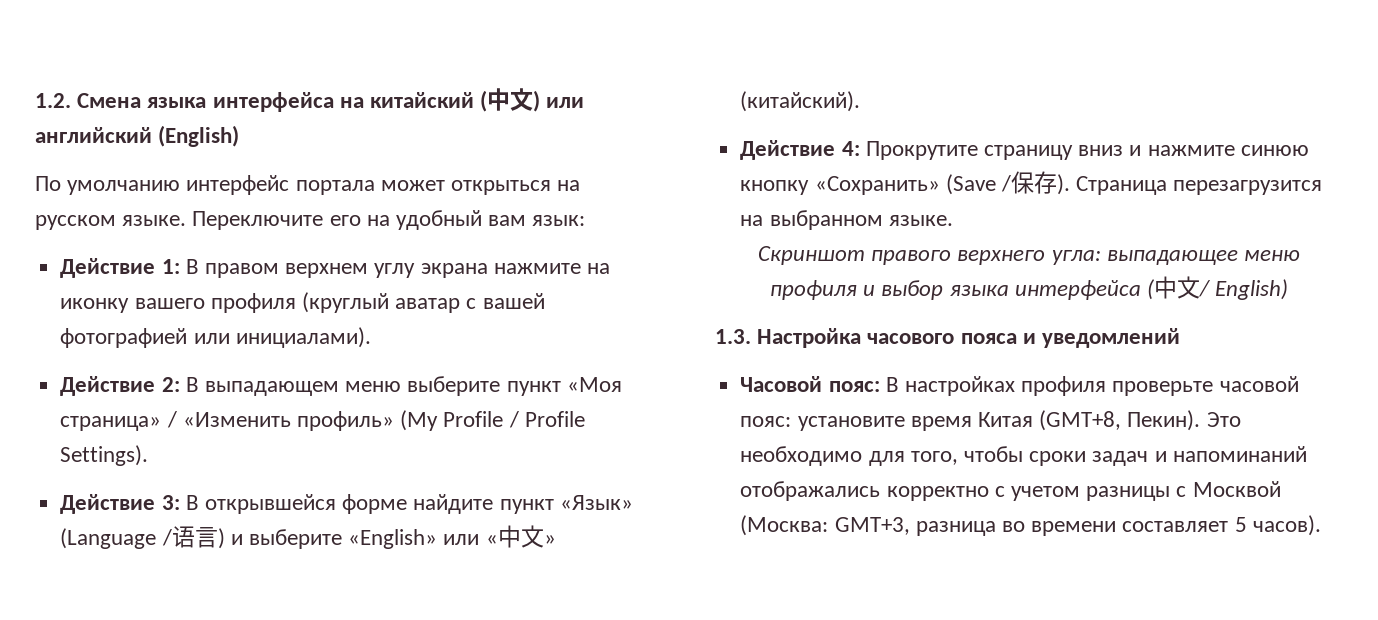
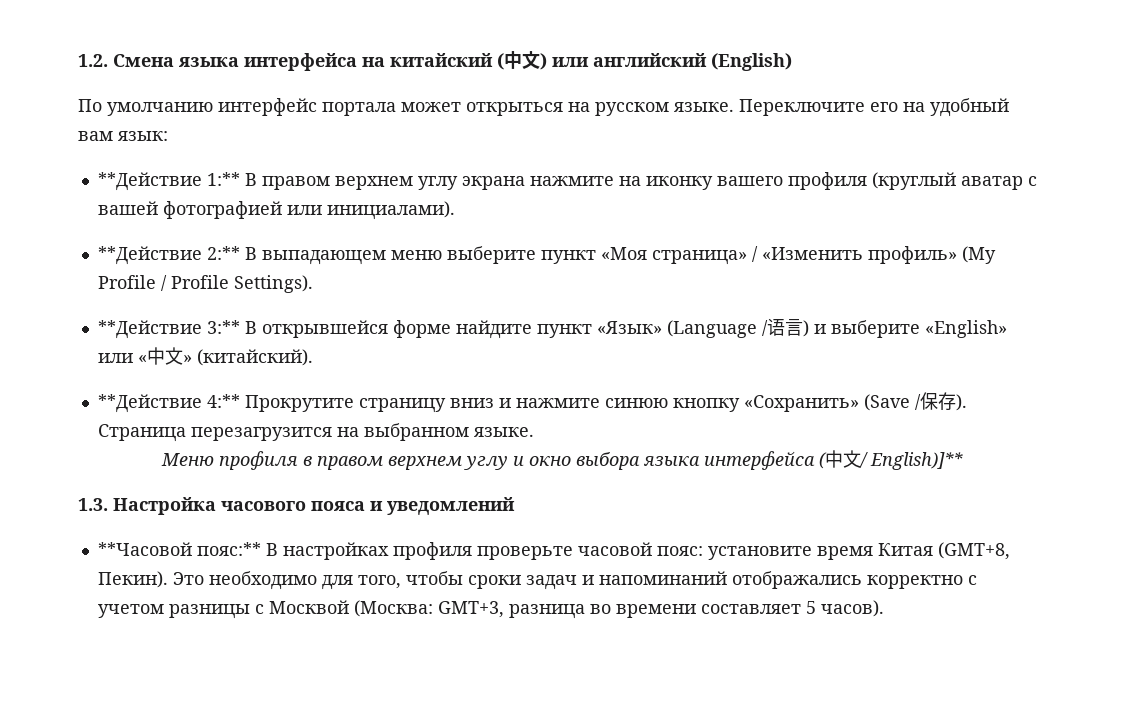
[60,258,180,278] Действие 1: -> [97,172,240,191] **Действие 1:**
[60,376,180,396] Действие 2: -> [97,246,240,265] **Действие 2:**
[60,494,180,514] Действие 3: -> [97,320,240,339] **Действие 3:**
[740,140,860,160] Действие 4: -> [97,394,240,413] **Действие 4:**
[757,246,1301,265] [769,280,944,300] Скриншот правого верхнего угла: выпадающее меню профиля и выбор -> [160,451,640,470] Меню профиля в правом верхнем углу и окно выбора
[1215,279,1289,300] English) -> [869,452,963,470] English)]**
[740,376,880,392] Часовой пояс: -> [97,542,261,556] **Часовой пояс:**

